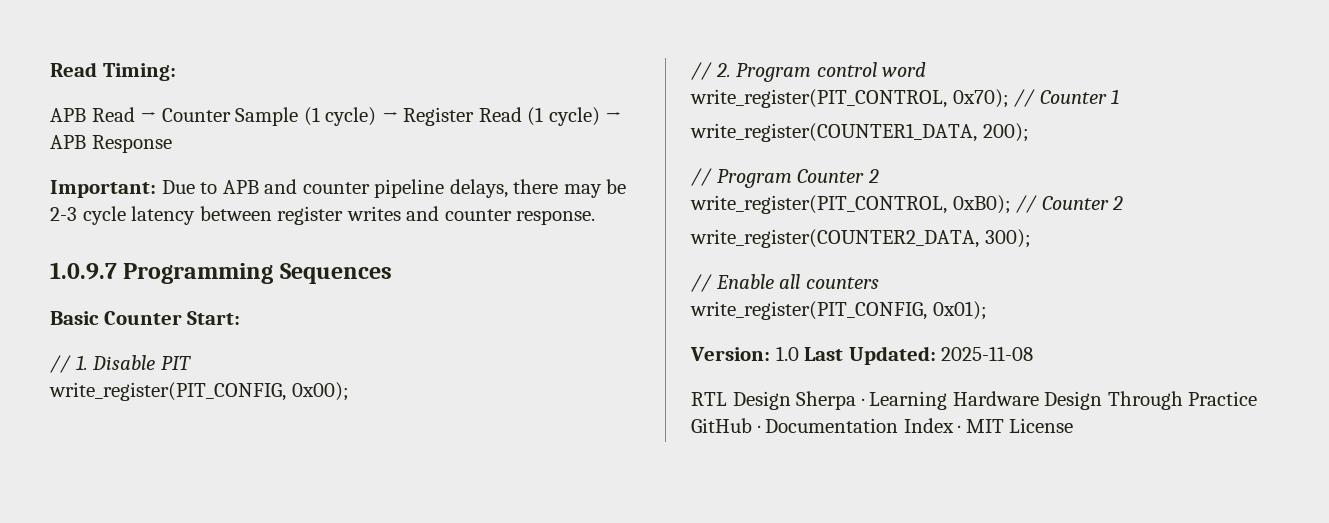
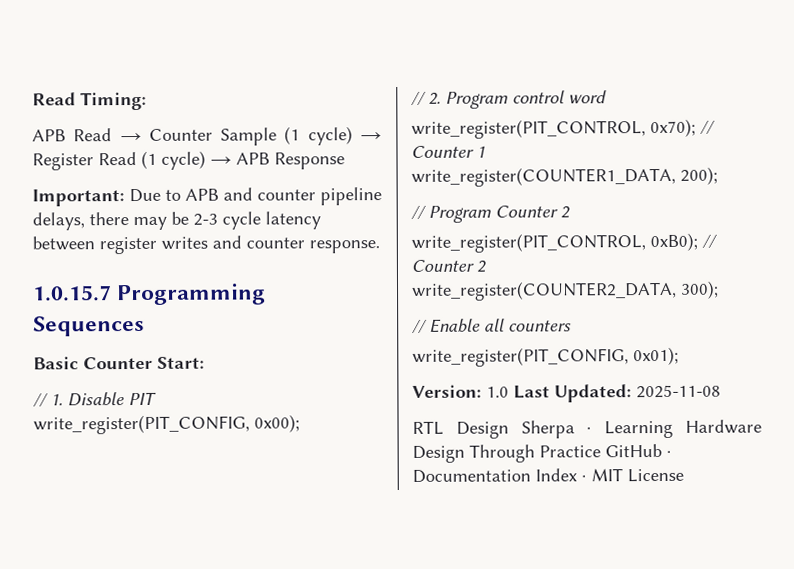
[50,262,117,280] 1.0.9.7 -> [33,285,112,302] 1.0.15.7

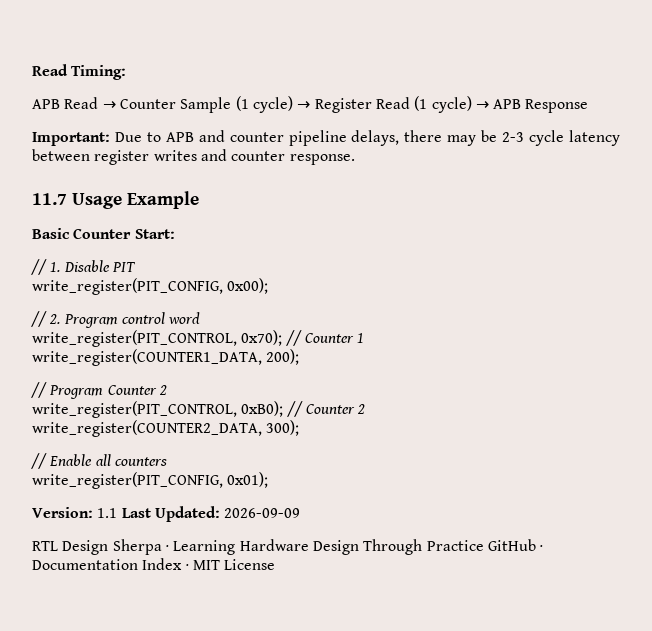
[33,283,267,306] [33,315,145,337] 1.0.15.7 Programming Sequences -> [32,191,199,209] 11.7 Usage Example
[486,386,509,398] 1.0 -> [97,508,118,518] 1.1
[636,384,721,399] 2025-11-08 -> [224,508,301,518] 2026-09-09

